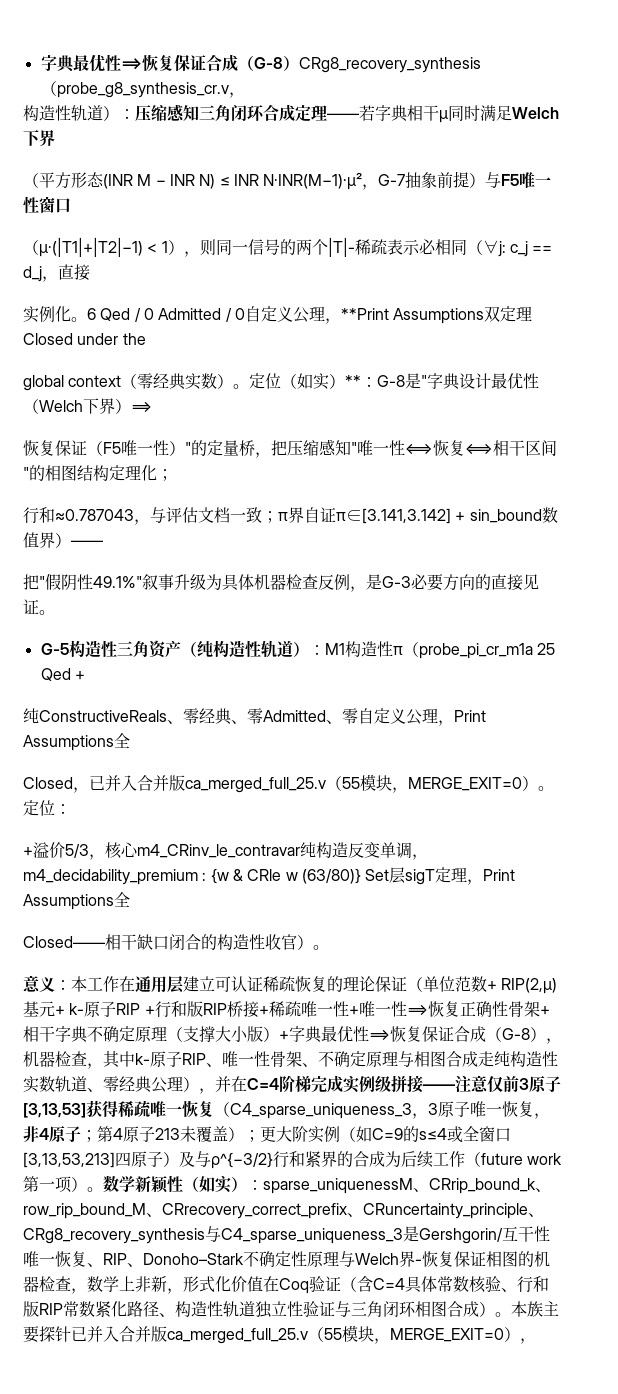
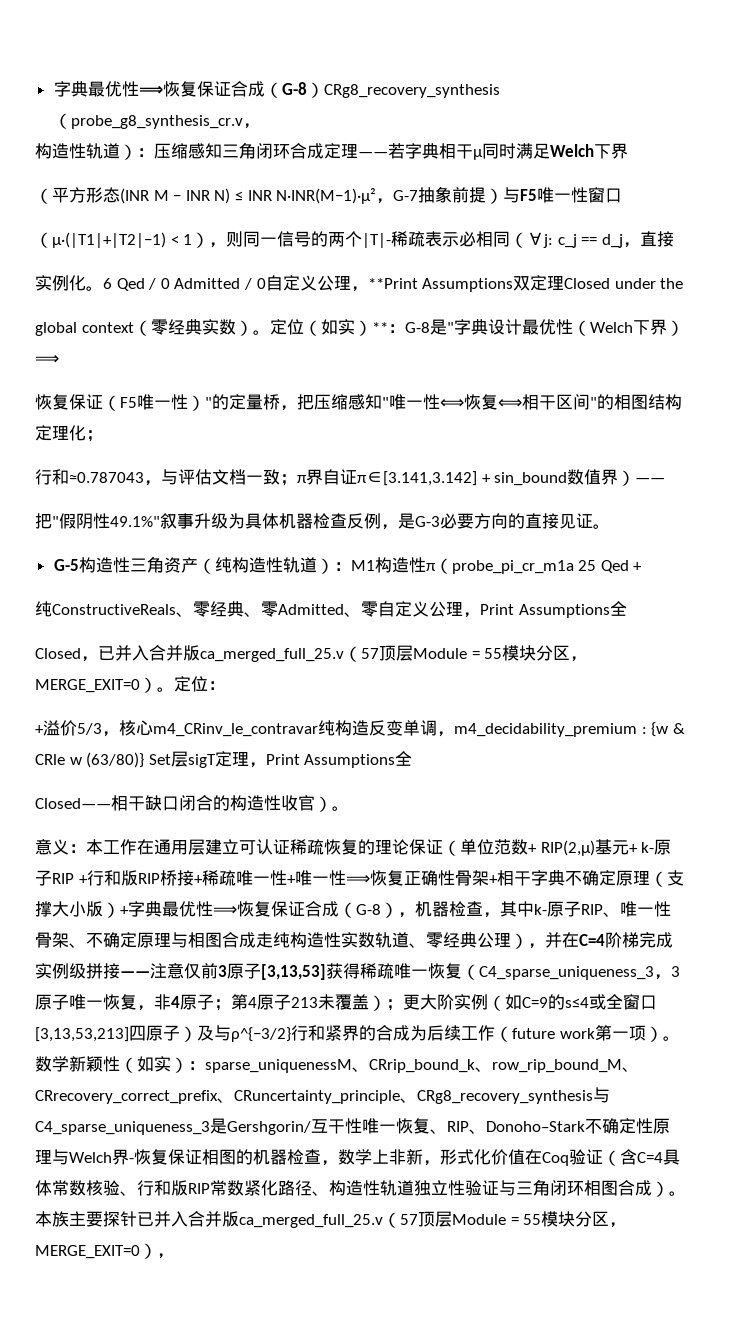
[342,774,392,791] 55模块 -> [361,645,571,661] 57顶层Module = 55模块分区
[324,1325,374,1342] 55模块 -> [400,1211,610,1227] 57顶层Module = 55模块分区

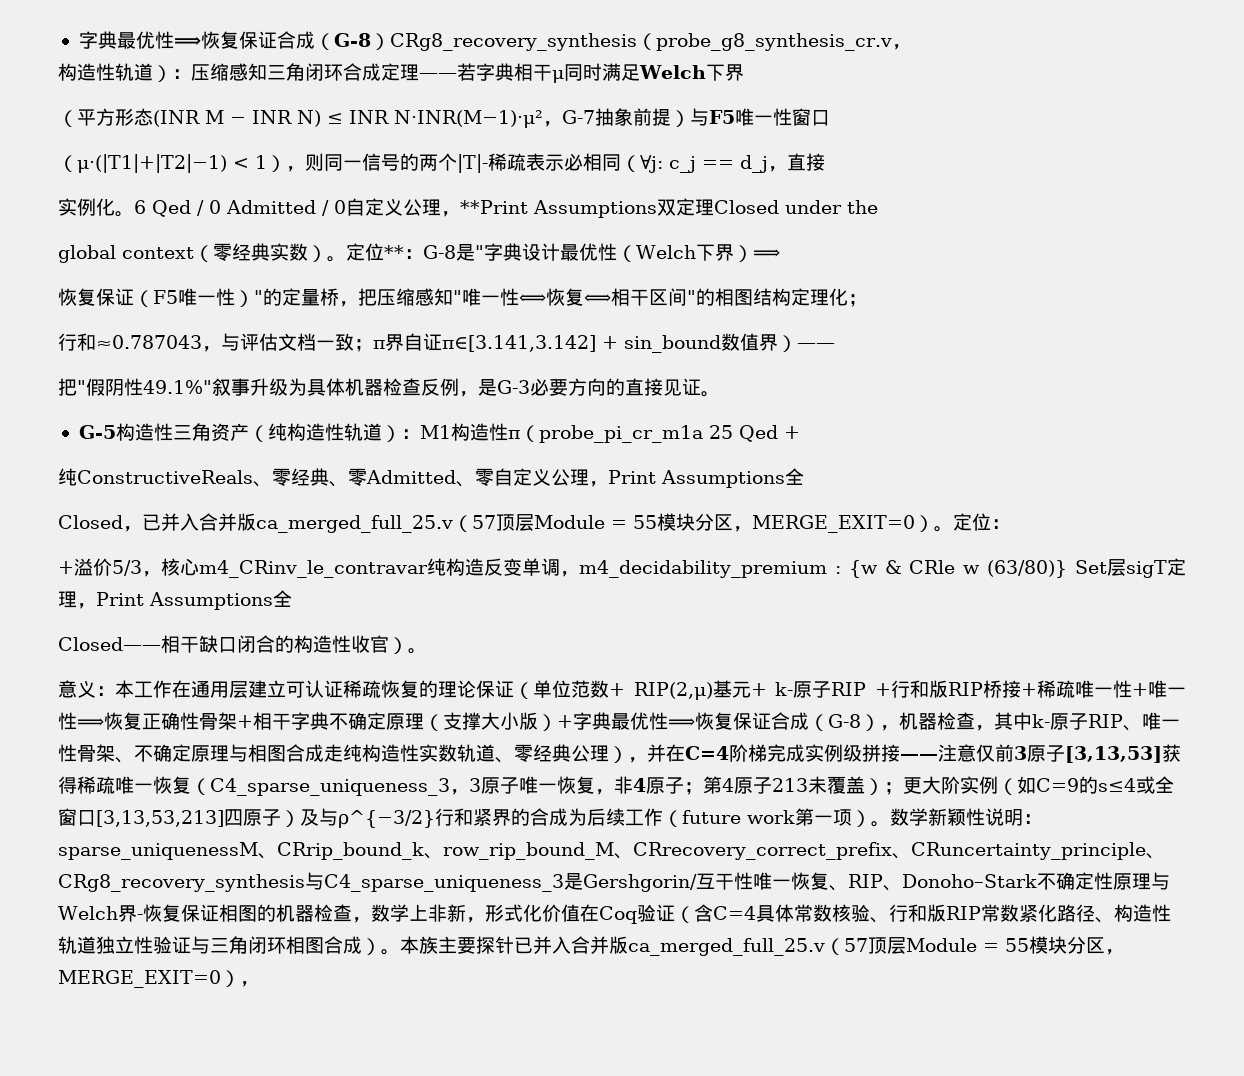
[303,319,372,336] （如实） -> (384, 252) none
[120,1056,188,1073] （如实） -> [985,808,1023,826] 说明

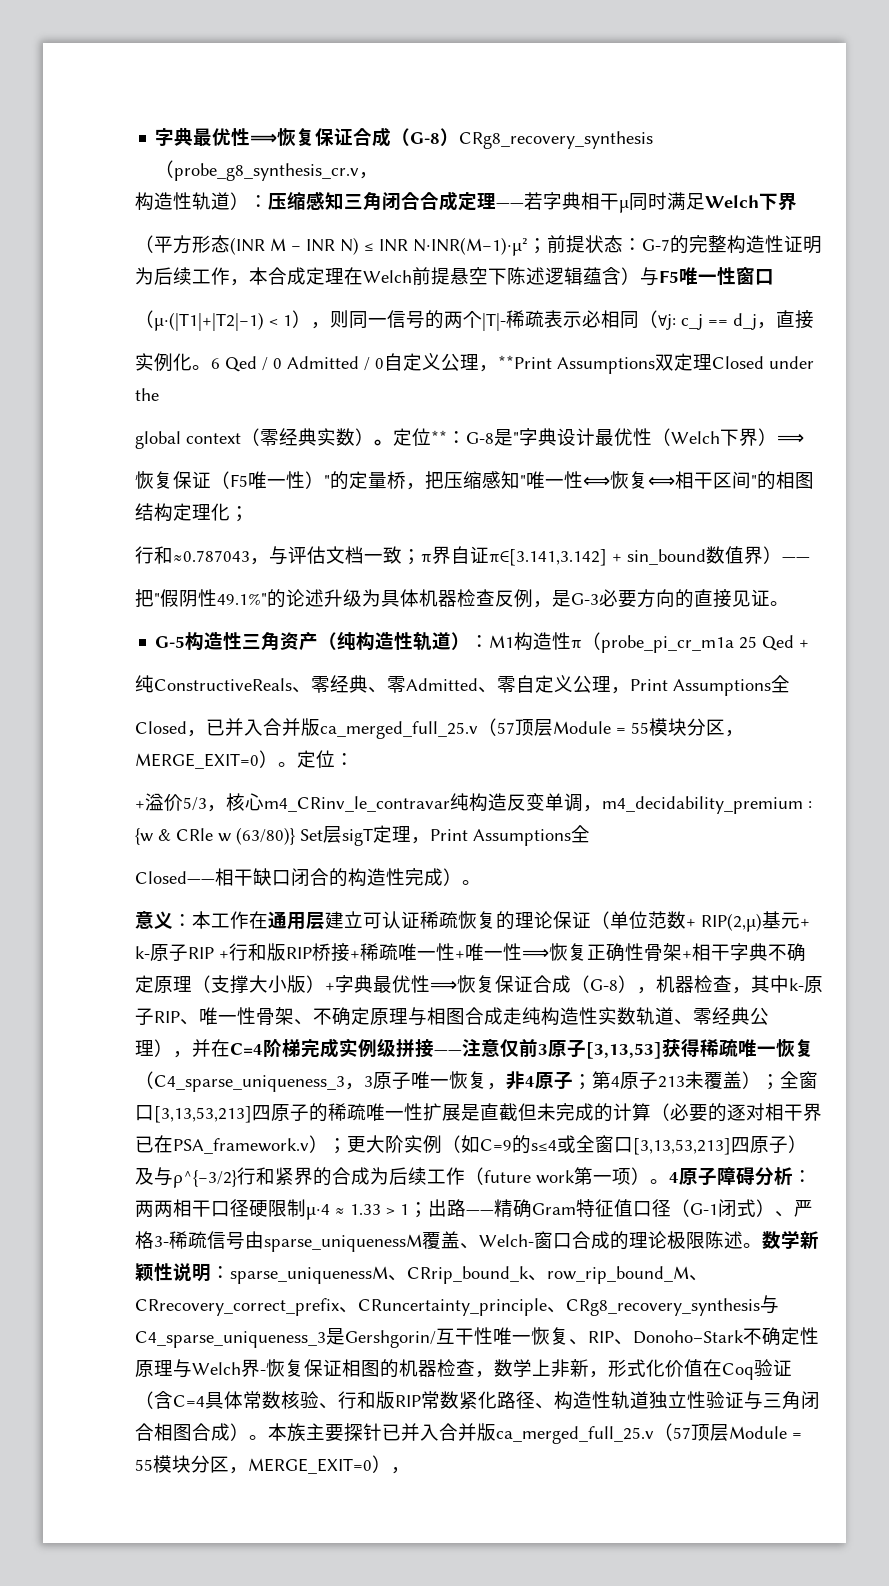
[324,64,343,81] 环 -> [401,192,420,210] 合
[543,108,671,127] ，G-7抽象前提 -> [528,235,822,254] [135,267,621,286] ；前提状态：G-7的完整构造性证明为后续工作，本合成定理在Welch前提悬空下陈述逻辑蕴含
[212,378,250,396] 叙事 -> [267,589,324,608] 的论述
[351,635,389,653] 收官 -> [405,868,443,886] 完成
(903, 788) none -> [780,1071,818,1089] [135,1103,822,1123] [135,1135,347,1154] 全窗口[3,13,53,213]四原子的稀疏唯一性扩展是直截但未完成的计算（必要的逐对相干界已在PSA_framework.v）；
(890, 824) none -> [669,1167,812,1186] [135,1199,813,1220] [135,1231,762,1252] 4原子障碍分析：两两相干口径硬限制μ·4 ≈ 1.33 > 1；出路——精确Gram特征值口径（G-1闭式）、严格3-稀疏信号由sparse_uniquenessM覆盖、Welch-窗口合成的理论极限陈述。
[267,937,286,954] 环 -> [135,1423,154,1441] 合

